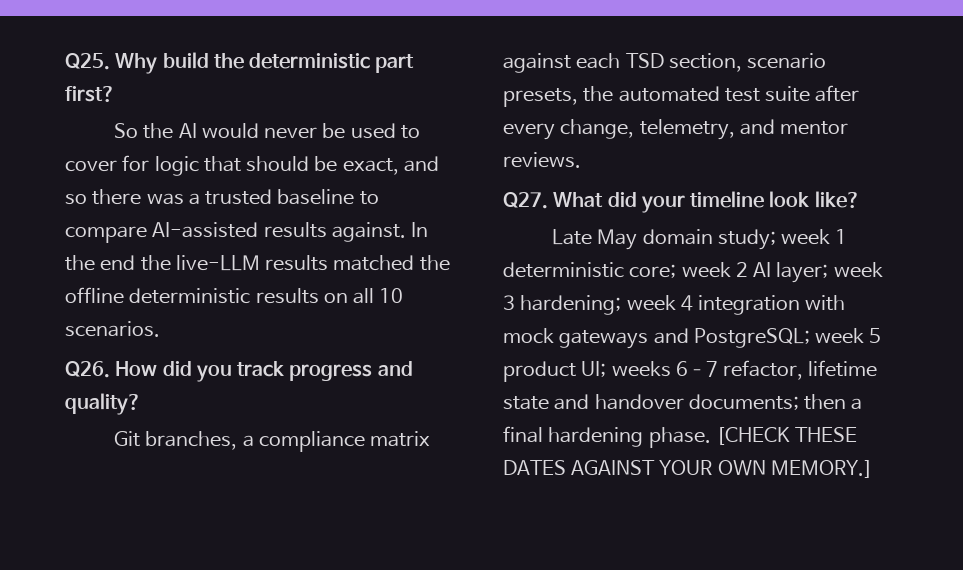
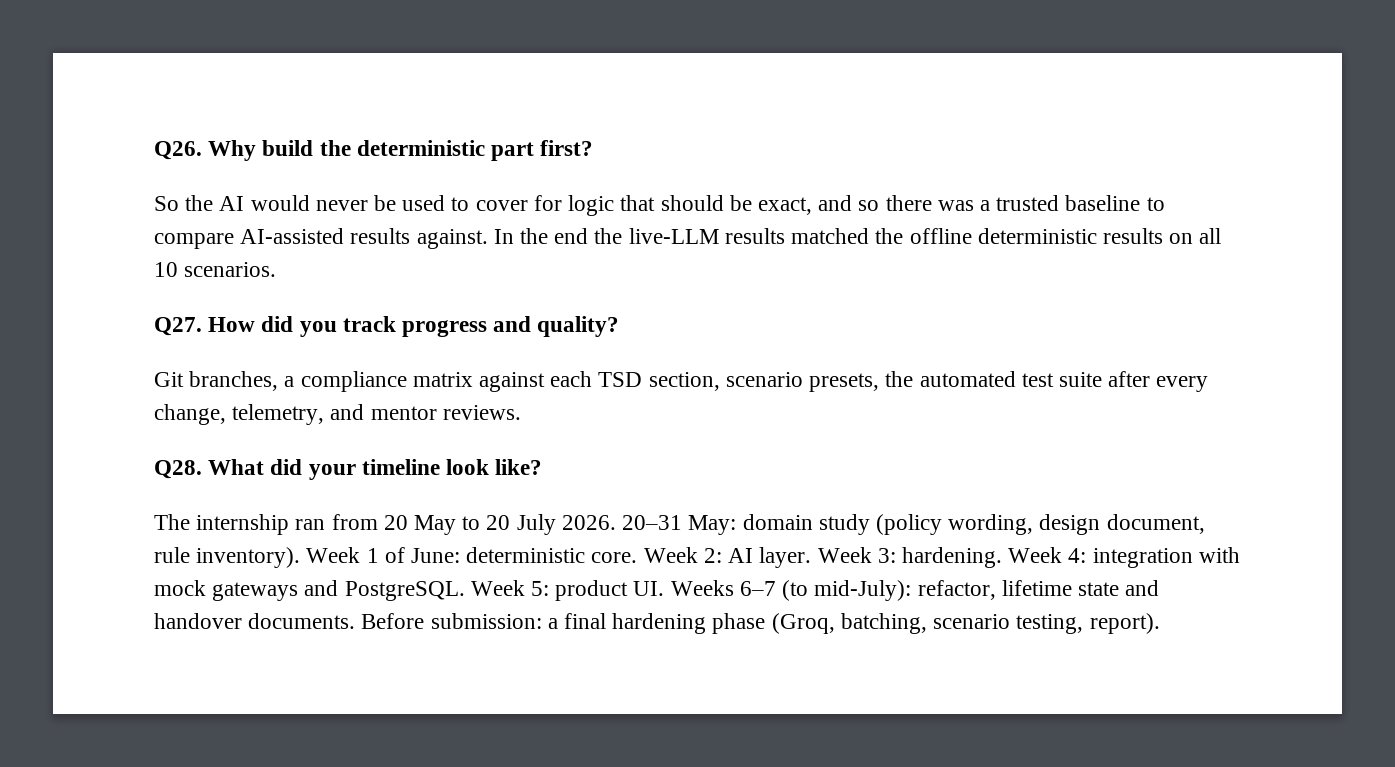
[65,53,110,70] Q25. -> [154,141,202,160] Q26.
[65,361,110,378] Q26. -> [154,317,202,336] Q27.
[503,192,548,209] Q27. -> [154,460,202,479] Q28.
[552,229,848,250] [503,262,883,283] [503,295,693,315] Late May domain study; week 1 deterministic core; week 2 AI layer; week 3 hardening; week 4 -> [154,514,1205,535] [154,547,1087,568] The internship ran from 20 May to 20 July 2026. 20–31 May: domain study (policy wording, design document, rule inventory). Week 1 of June: deterministic core. Week 2: AI layer. Week 3: hardening. Week 4:
[693,328,882,348] [503,361,718,382] PostgreSQL; week 5 product UI; weeks 6–7 -> [344,580,912,601] PostgreSQL. Week 5: product UI. Weeks 6–7 (to mid-July):
[688,394,863,410] [503,426,858,448] [503,460,874,478] documents; then a final hardening phase. [CHECK THESE DATES AGAINST YOUR OWN MEMORY.] -> [248,613,1160,634] documents. Before submission: a final hardening phase (Groq, batching, scenario testing, report).

